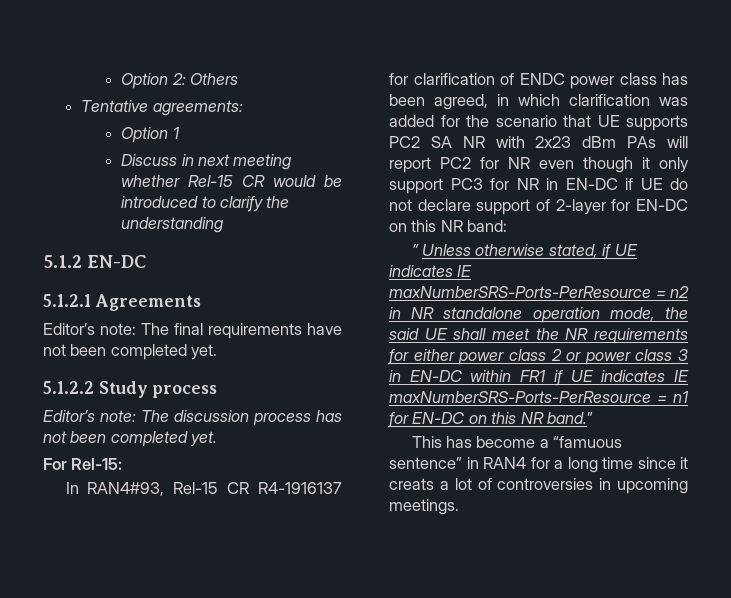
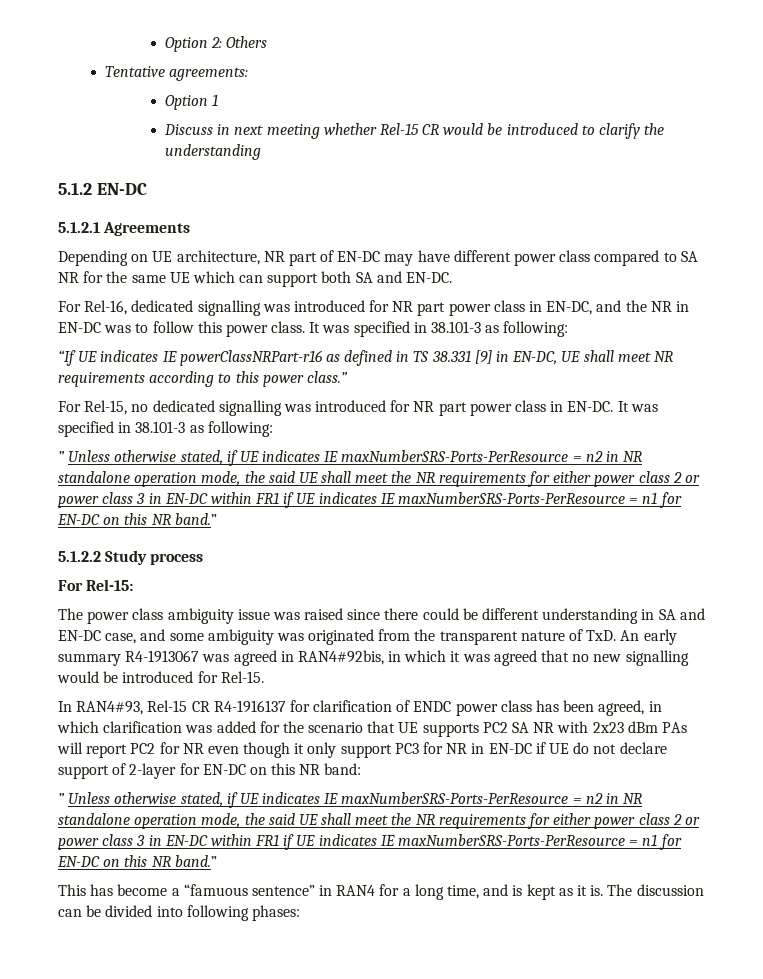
[43,323,342,339] [43,344,218,360] [43,381,218,398] [43,410,342,426] [43,431,218,447] [43,458,123,470] Editor’s note: The final requirements have not been completed yet. // 5.1.2.2 Study process // Editor’s note: The discussion process has not been completed yet. // For Rel-15: -> [58,250,698,266] [58,271,453,287] [58,300,689,316] [58,321,569,337] [58,350,673,366] [58,371,348,387] [58,400,658,416] [58,421,273,437] [58,450,643,466] [58,471,700,487] [58,492,682,508] [57,513,217,525] [58,550,204,565] [58,579,134,591] [58,608,705,624] [58,629,677,645] [58,650,689,666] [57,671,264,683] Depending on UE architecture, NR part of EN-DC may have different power class compared to SA NR for the same UE which can support both SA and EN-DC. // For Rel-16, dedicated signalling was introduced for NR part power class in EN-DC, and the NR in EN-DC was to follow this power class. It was specified in 38.101-3 as following: // “If UE indicates IE powerClassNRPart-r16 as defined in TS 38.331 [9] in EN-DC, UE shall meet NR requirements according to this power class.” // For Rel-15, no dedicated signalling was introduced for NR part power class in EN-DC. It was specified in 38.101-3 as following: // ” Unless otherwise stated, if UE indicates IE maxNumberSRS-Ports-PerResource = n2 in NR standalone operation mode, the said UE shall meet the NR requirements for either power class 2 or power class 3 in EN-DC within FR1 if UE indicates IE maxNumberSRS-Ports-PerResource = n1 for EN-DC on this NR band.” // 5.1.2.2 Study process // For Rel-15: // The power class ambiguity issue was raised since there could be different understanding in SA and EN-DC case, and some ambiguity was originated from the transparent nature of TxD. An early summary R4-1913067 was agreed in RAN4#92bis, in which it was agreed that no new signalling would be introduced for Rel-15.
[602,457,688,469] [389,478,688,494] [389,499,459,515] time since it creats a lot of controversies in upcoming meetings. -> [447,884,704,900] [58,905,300,921] time, and is kept as it is. The discussion can be divided into following phases:

